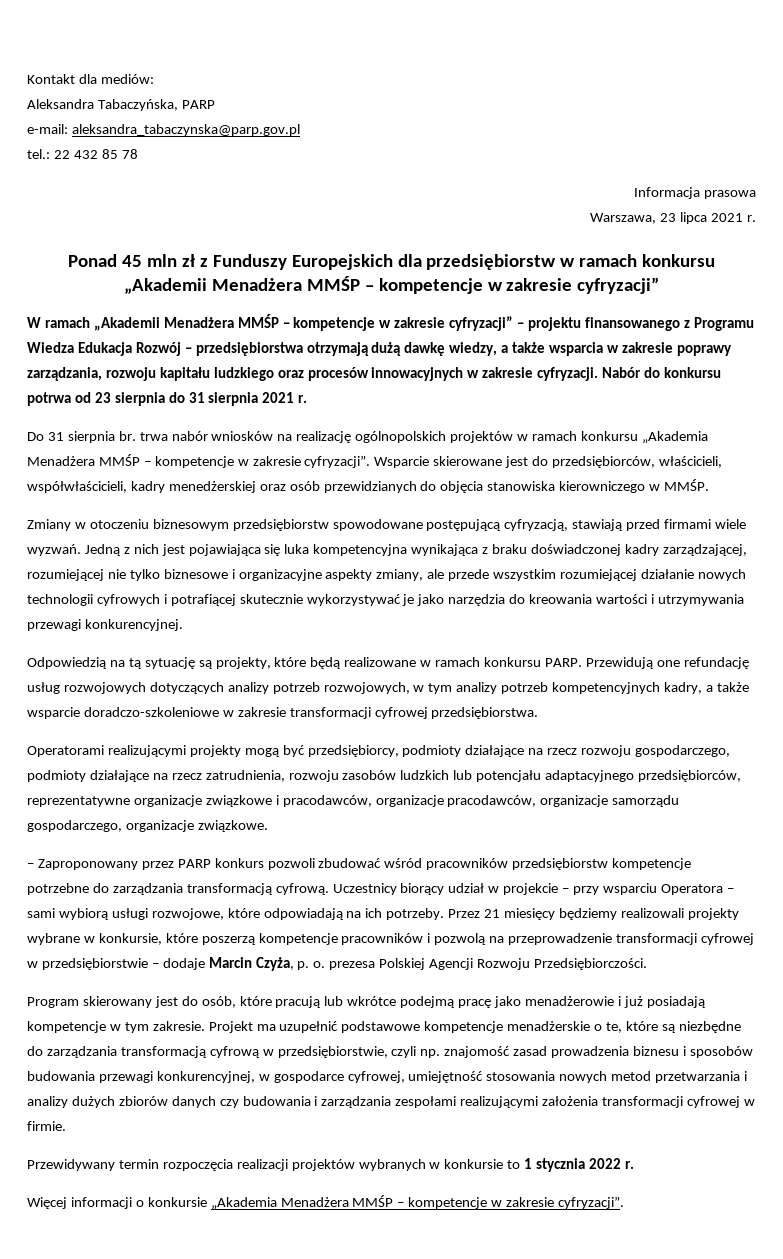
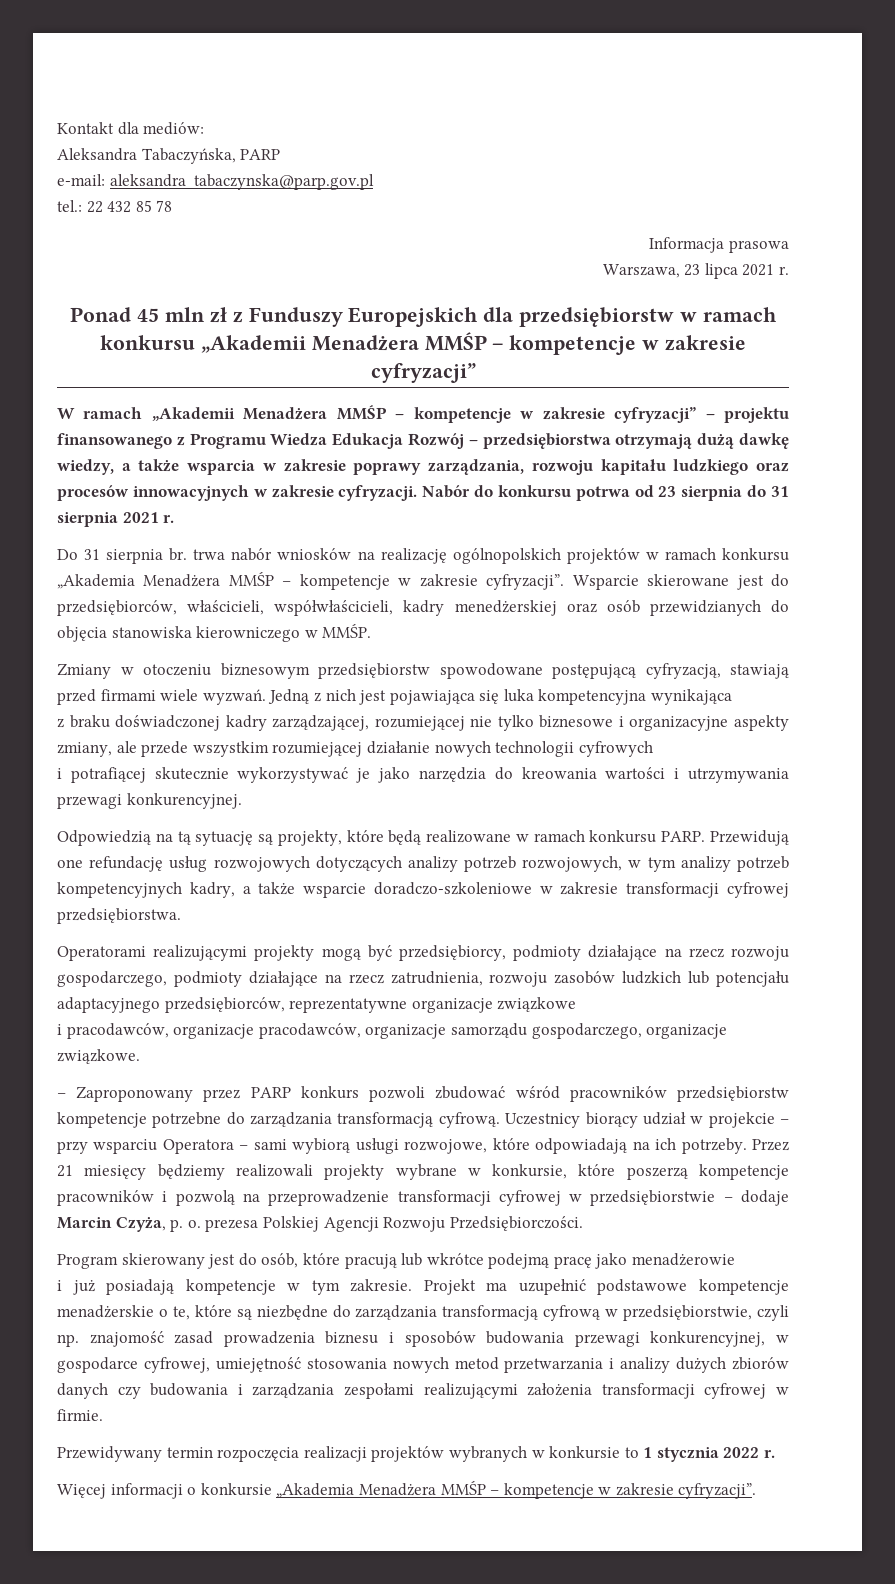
(479, 550) none -> (733, 697) //
(160, 600) none -> (653, 749) //
(272, 801) none -> (577, 1004) //
(614, 1001) none -> (736, 1259) //

